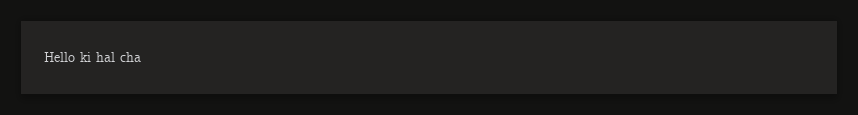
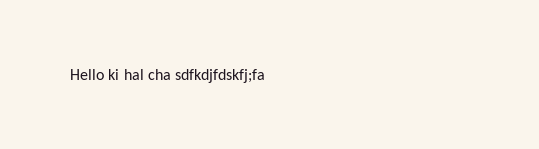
(141, 57) none -> [175,69,266,83] sdfkdjfdskfj;fa

